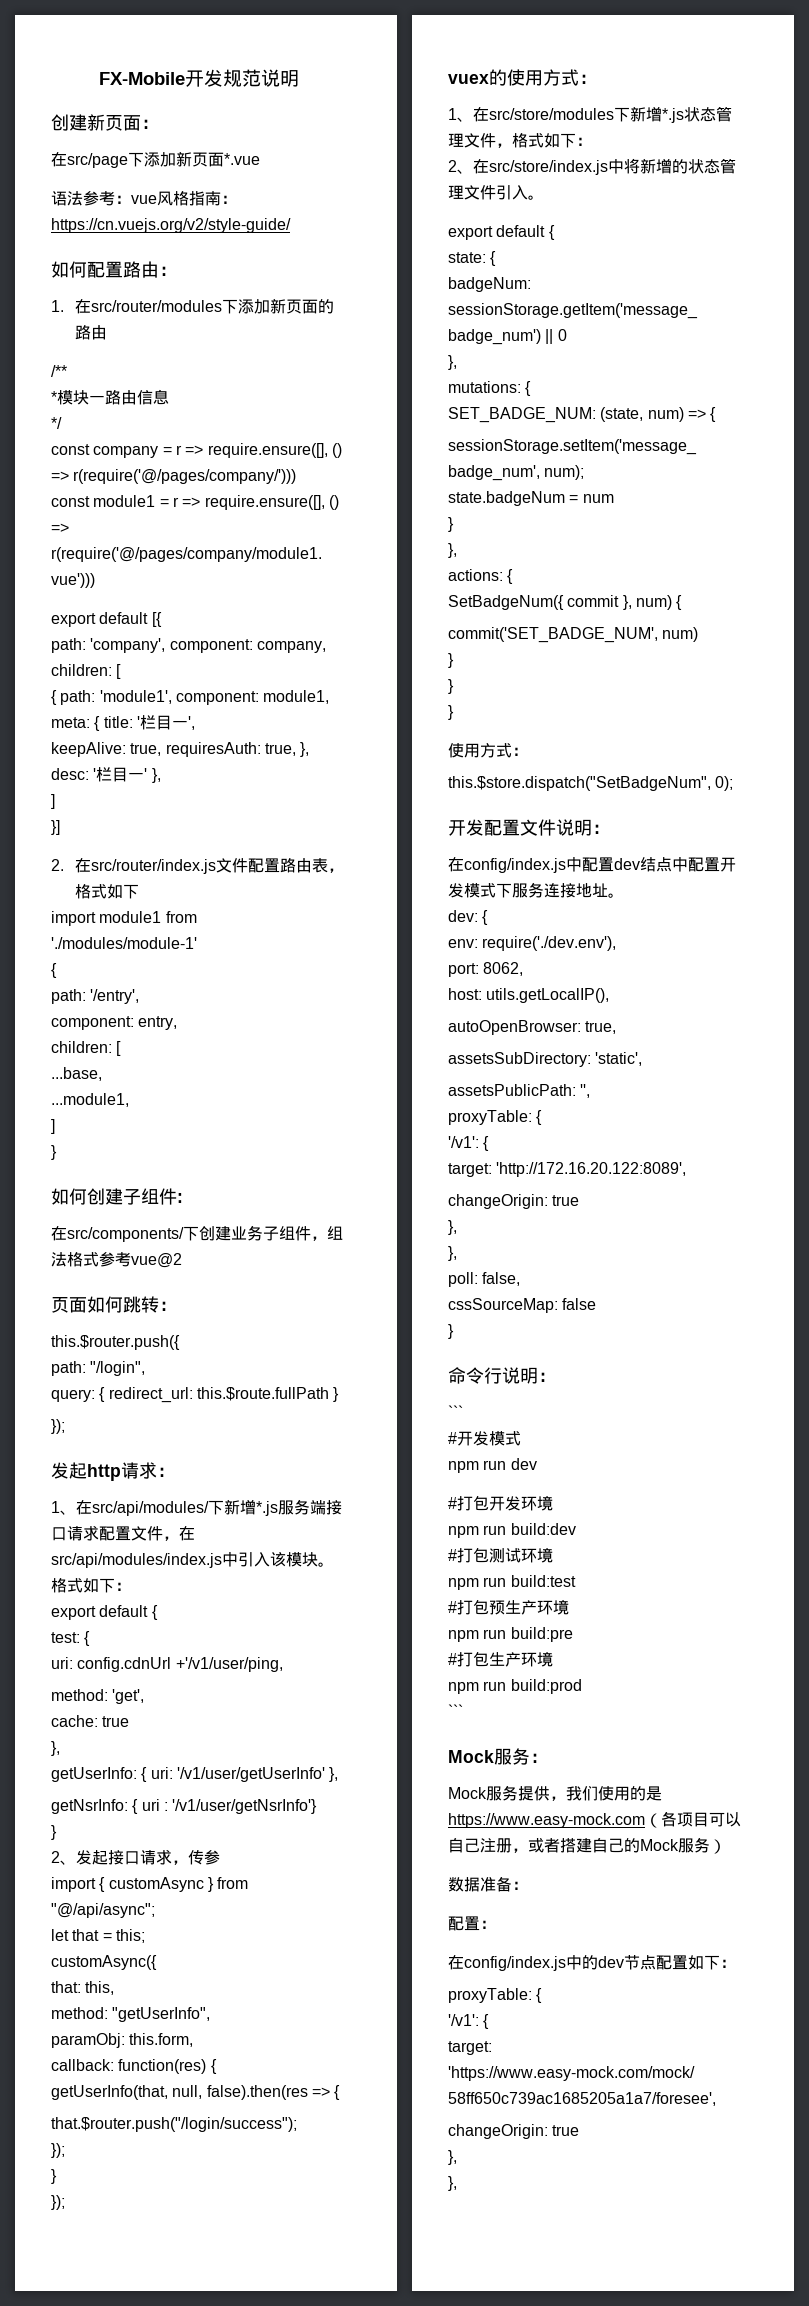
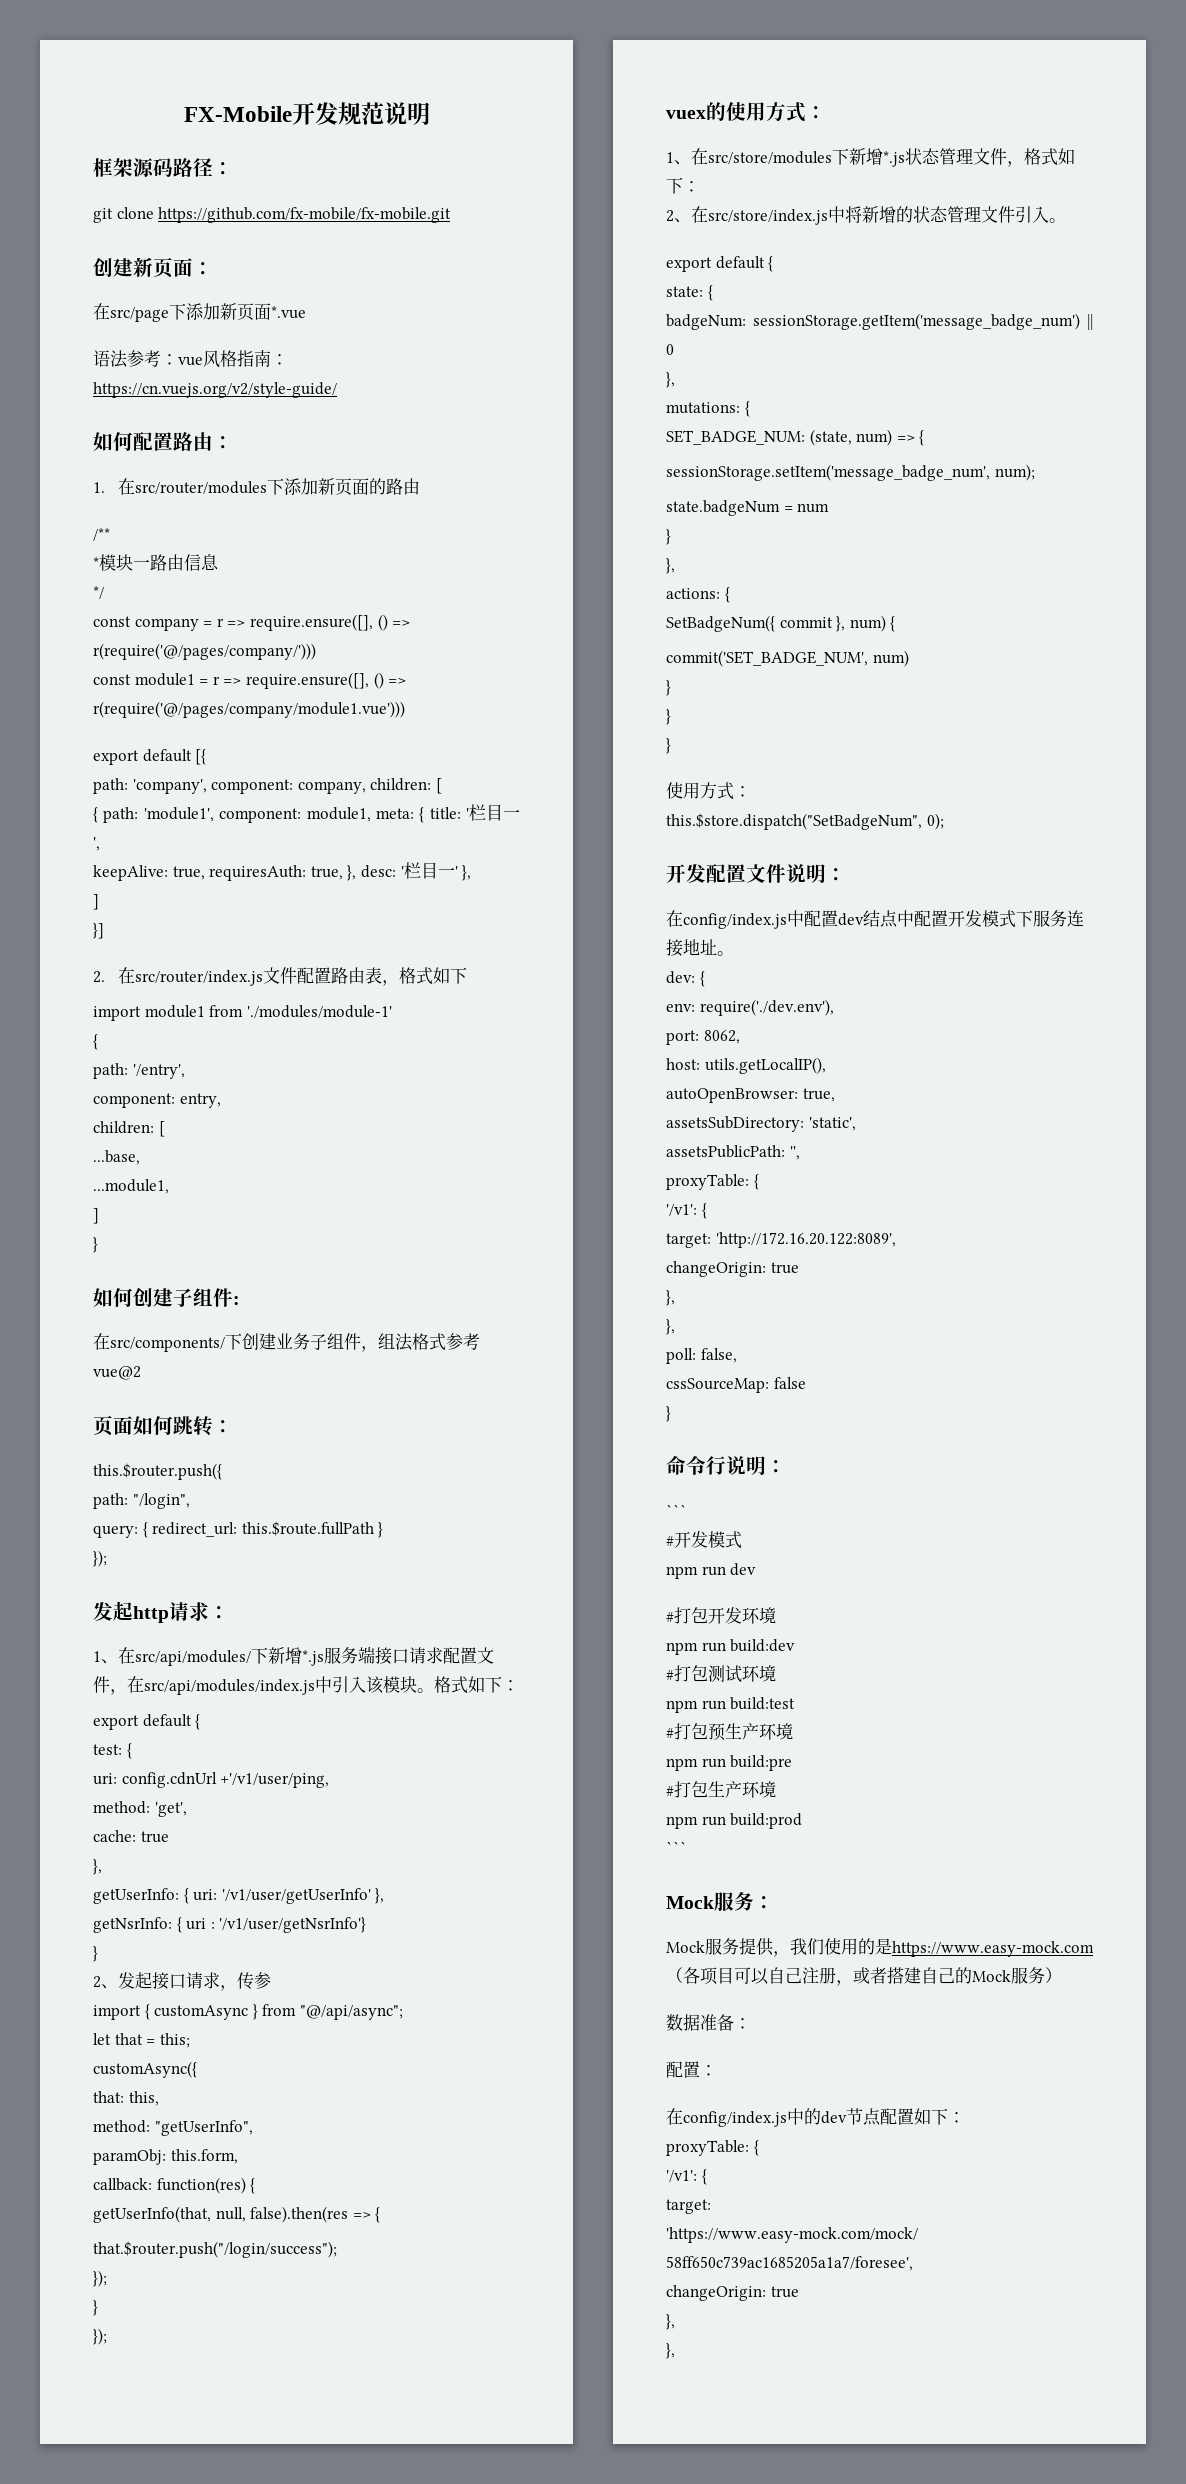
(299, 78) none -> [93,158,233,177] [93,207,452,223] // 框架源码路径： // git clone https://github.com/fx-mobile/fx-mobile.git

